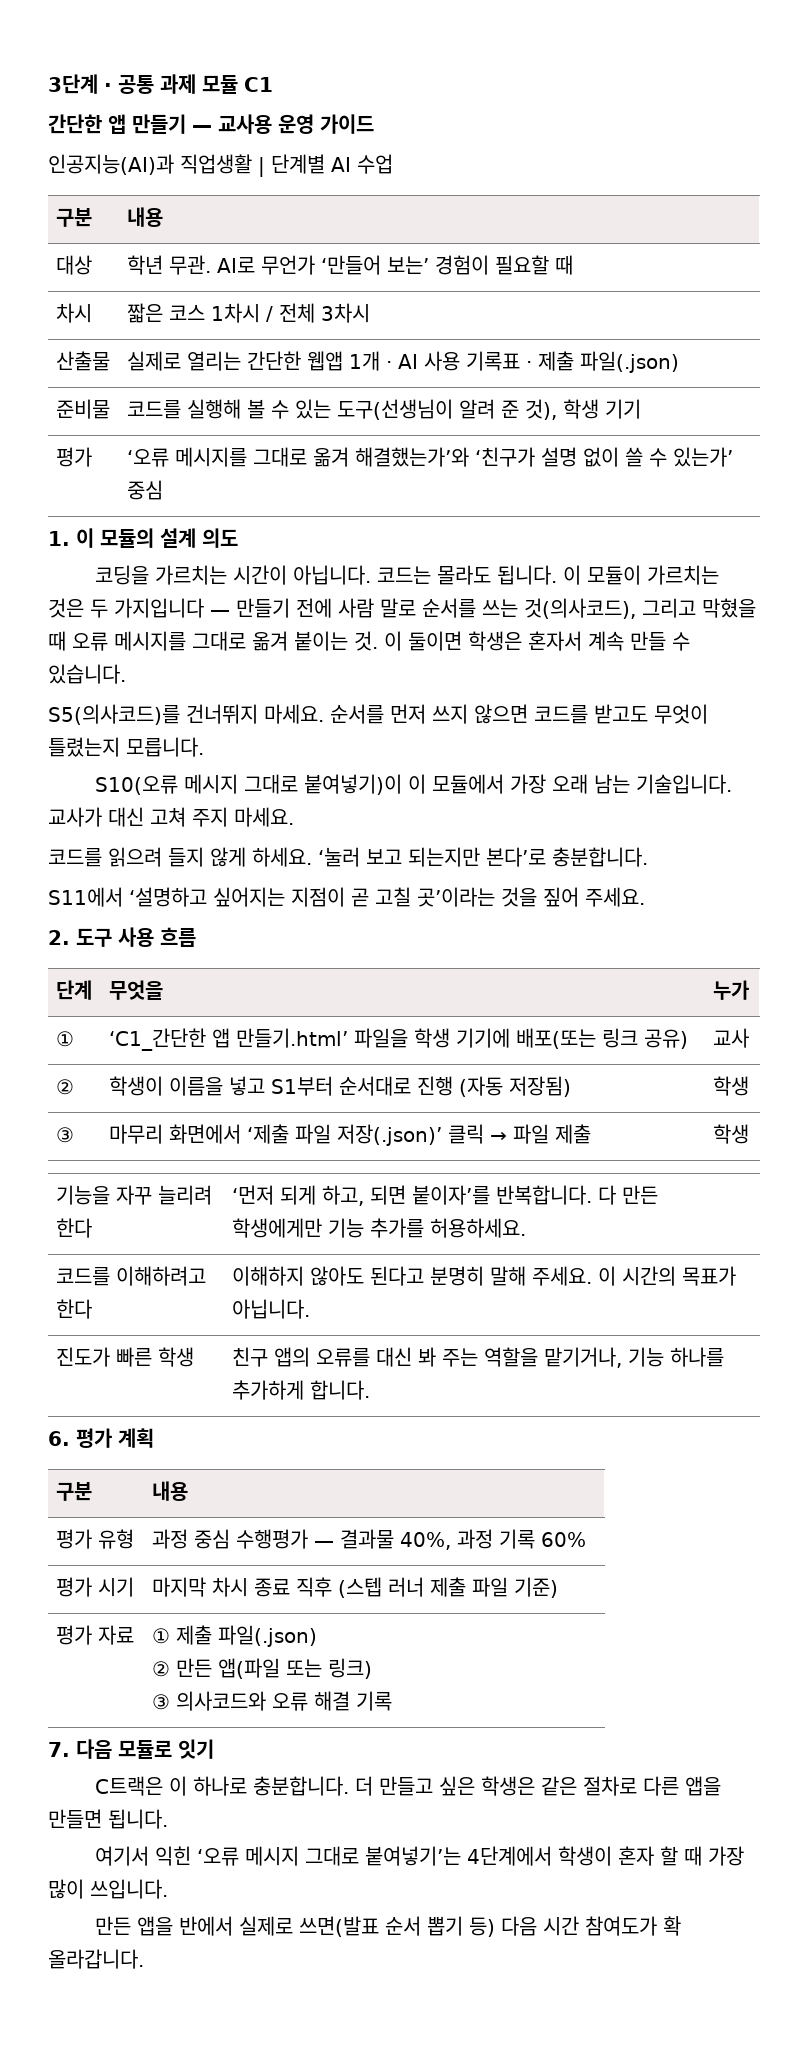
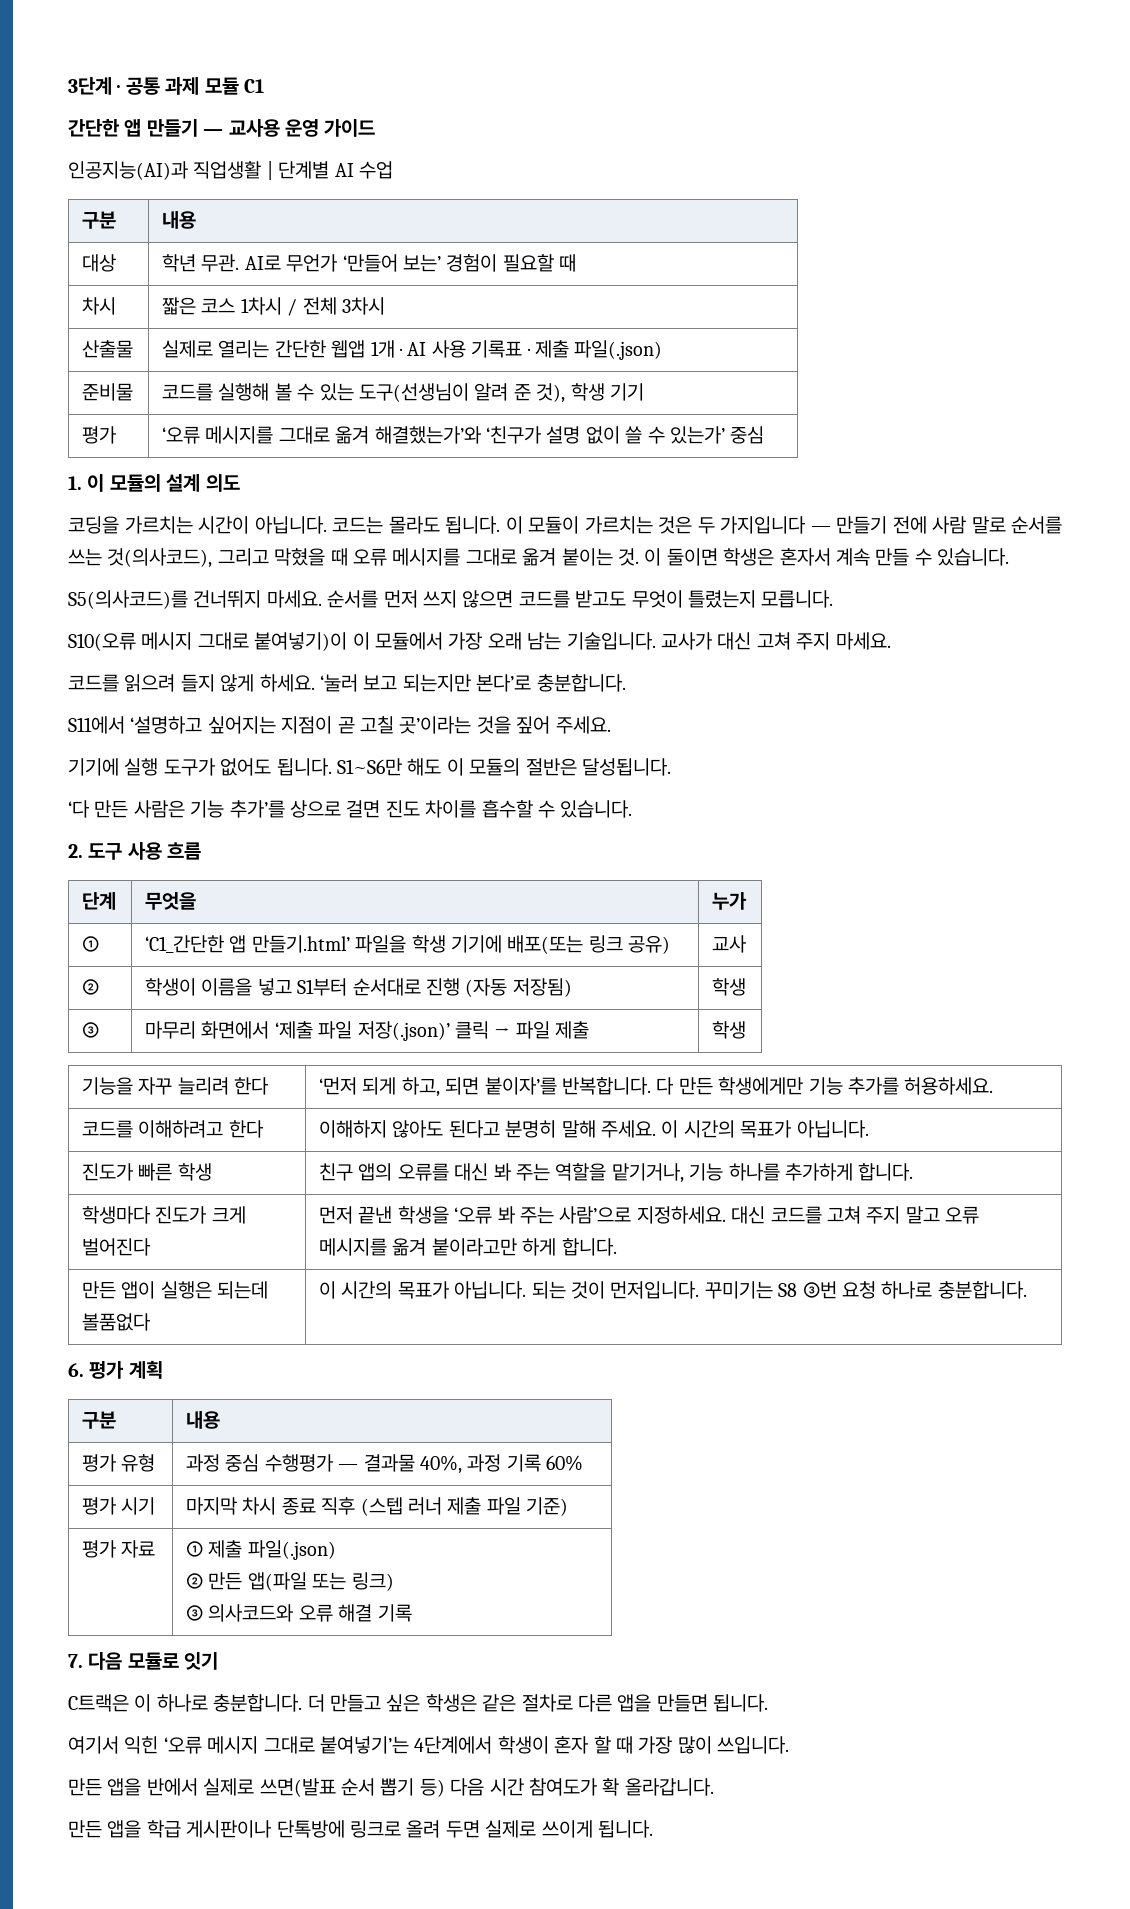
(645, 897) none -> [68,758,671,776] [68,799,633,818] // 기기에 실행 도구가 없어도 됩니다. S1~S6만 해도 이 모듈의 절반은 달성됩니다. // ‘다 만든 사람은 기능 추가’를 상으로 걸면 진도 차이를 흡수할 수 있습니다.
(371, 1390) none -> [82,1206,246,1224] [82,1238,152,1256] [319,1206,980,1224] [319,1238,617,1256] [82,1281,269,1299] [82,1313,152,1331] [319,1281,1027,1299] // 학생마다 진도가 크게 벌어진다 | 먼저 끝낸 학생을 ‘오류 봐 주는 사람’으로 지정하세요. 대신 코드를 고쳐 주지 말고 오류 메시지를 옮겨 붙이라고만 하게 합니다. // 만든 앱이 실행은 되는데 볼품없다 | 이 시간의 목표가 아닙니다. 되는 것이 먼저입니다. 꾸미기는 S8 ③번 요청 하나로 충분합니다.
(144, 1959) none -> [68,1820,653,1838] // 만든 앱을 학급 게시판이나 단톡방에 링크로 올려 두면 실제로 쓰이게 됩니다.

